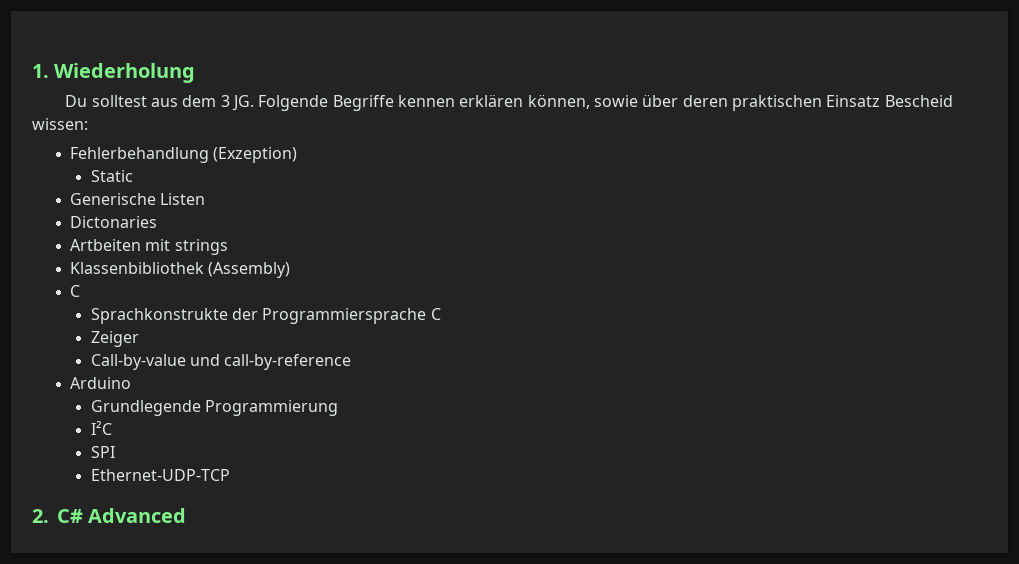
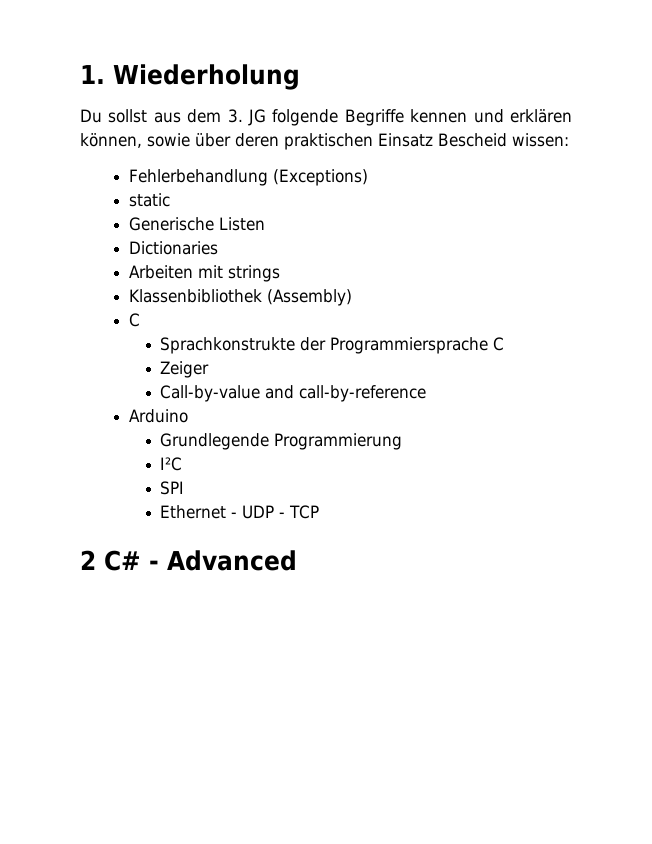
[91,95,147,107] solltest -> [108,109,148,123] sollst
[220,95,329,111] 3 JG. Folgende -> [227,109,339,126] 3. JG folgende
(455, 101) none -> [473,109,504,123] und
[213,147,298,163] [90,170,133,182] (Exzeption) // Static -> [273,169,369,186] [129,193,171,207] (Exceptions) // static
[70,216,158,228] [70,239,142,251] Dictonaries // Artbeiten -> [129,241,219,255] [129,265,194,279] Dictionaries // Arbeiten
[189,354,220,366] und -> [265,385,295,399] and
[90,469,230,481] [32,509,83,523] Ethernet-UDP-TCP // 2. C# -> [160,505,320,519] [80,550,159,571] Ethernet - UDP - TCP // 2 C# -

